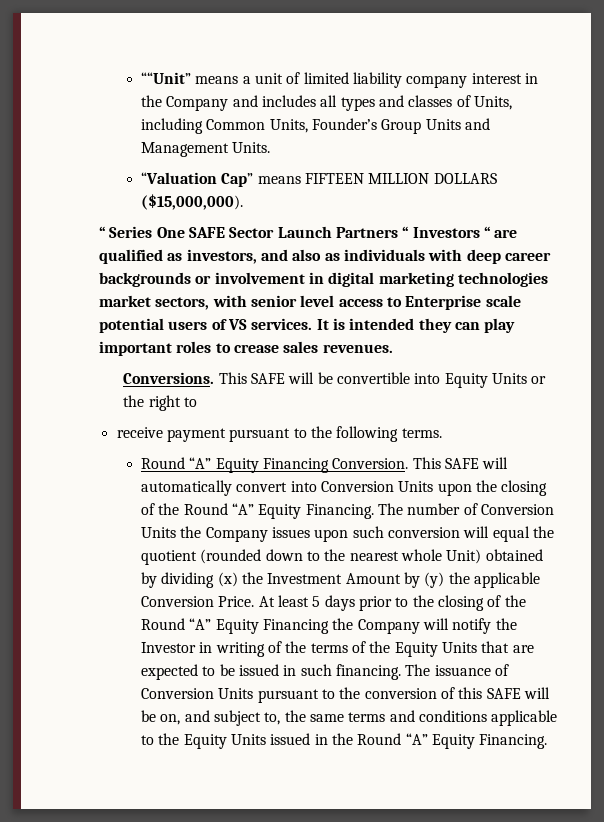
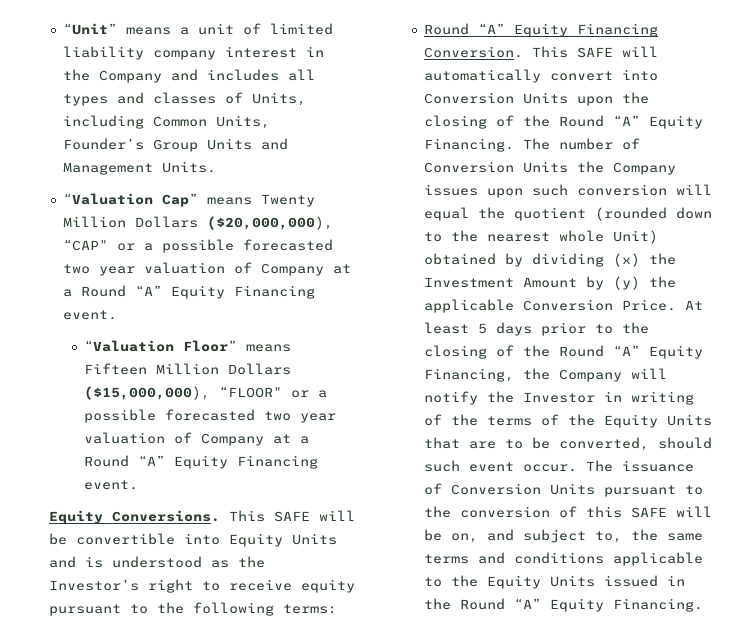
[141,72,192,84] ““Unit” -> [63,23,118,35] “Unit”
[305,173,497,184] [141,194,244,210] [99,226,518,238] [99,249,551,264] [99,272,548,287] [99,295,521,310] [99,318,516,333] [99,341,393,356] FIFTEEN MILLION DOLLARS ($15,000,000). // “ Series One SAFE Sector Launch Partners “ Investors “ are qualified as investors, and also as individuals with deep career backgrounds or involvement in digital marketing technologies market sectors, with senior level access to Enterprise scale potential users of VS services. It is intended they can play important roles to crease sales revenues. // -> [261,194,316,207] [63,216,334,230] [63,239,334,253] [63,262,352,276] [63,285,316,299] [63,310,118,320] [83,340,291,352] [83,363,291,375] [83,386,327,400] [83,409,336,423] [83,432,309,446] [83,455,318,469] [83,480,138,490] [48,510,103,524] Twenty Million Dollars ($20,000,000), “CAP" or a possible forecasted two year valuation of Company at a Round “A” Equity Financing event. // “Valuation Floor” means Fifteen Million Dollars ($15,000,000), “FLOOR" or a possible forecasted two year valuation of Company at a Round “A” Equity Financing event. // Equity
[531,376,547,384] [123,395,145,407] or the -> [48,556,265,568] [48,579,139,591] and is understood as the Investor’s
[116,427,226,442] // receive payment -> [228,579,355,593] receive equity
[401,428,442,438] terms. -> [282,604,337,614] terms:
[263,619,330,634] Financing -> [424,368,515,382] Financing,
[141,664,199,680] expected -> (497, 445) none
[239,664,401,680] issued in such financing. -> [559,437,713,451] [424,460,578,472] converted, should such event occur.

